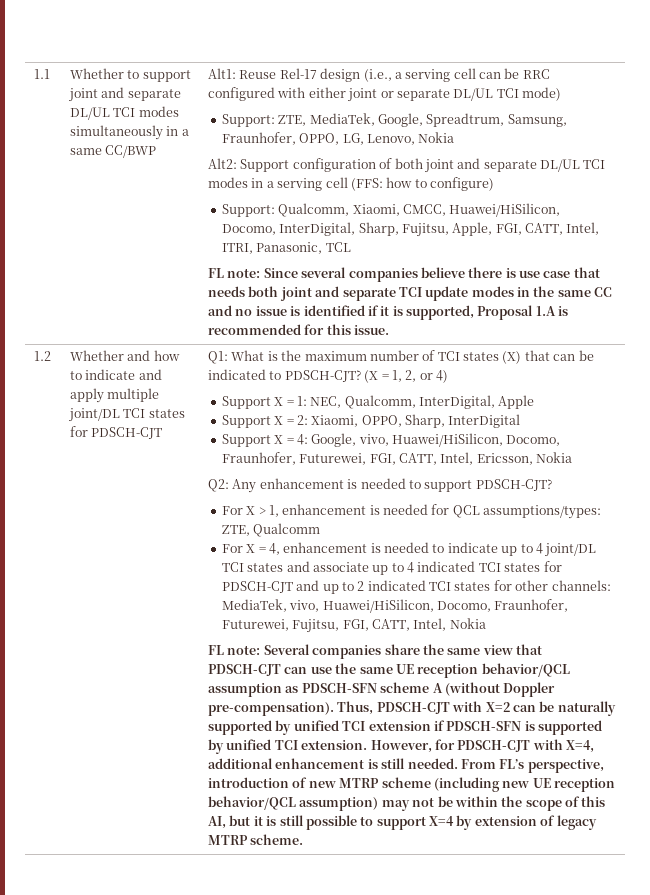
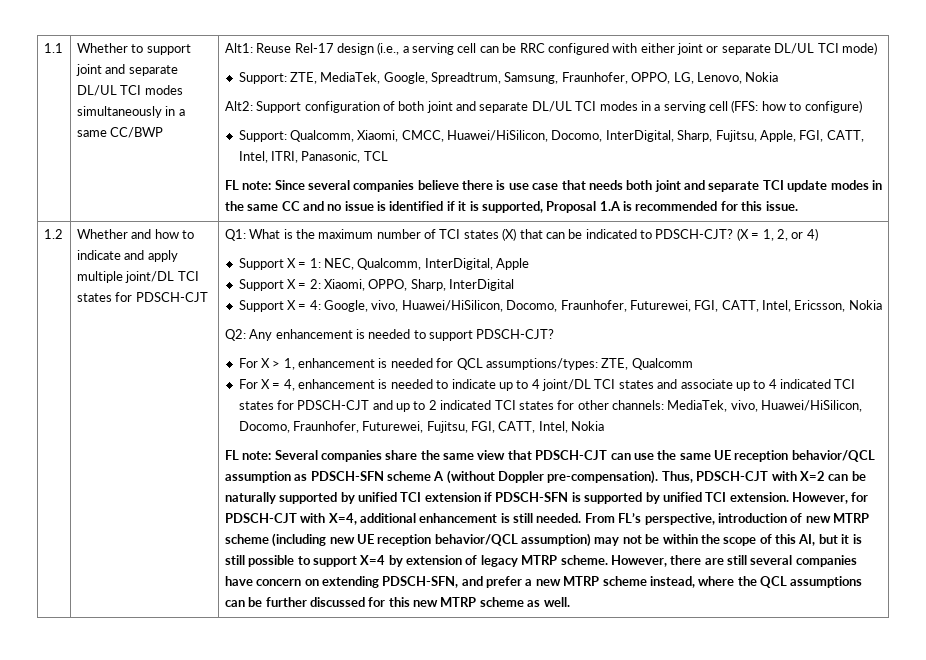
(304, 839) none -> [610,555,857,567] [224,576,863,588] [224,597,570,607] However, there are still several companies have concern on extending PDSCH-SFN, and prefer a new MTRP scheme instead, where the QCL assumptions can be further discussed for this new MTRP scheme as well.

